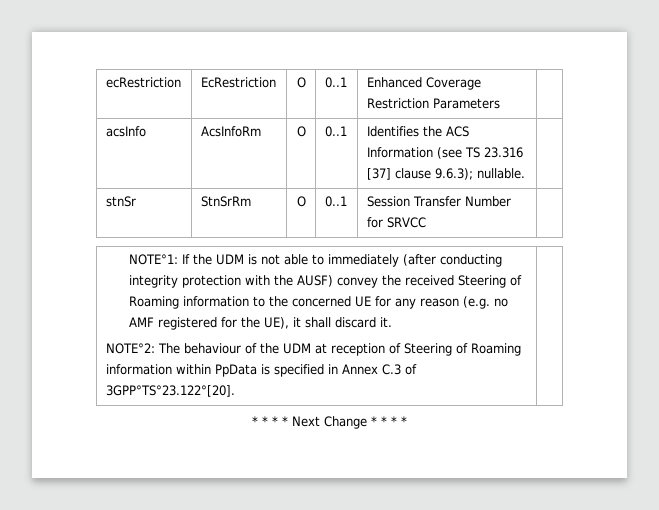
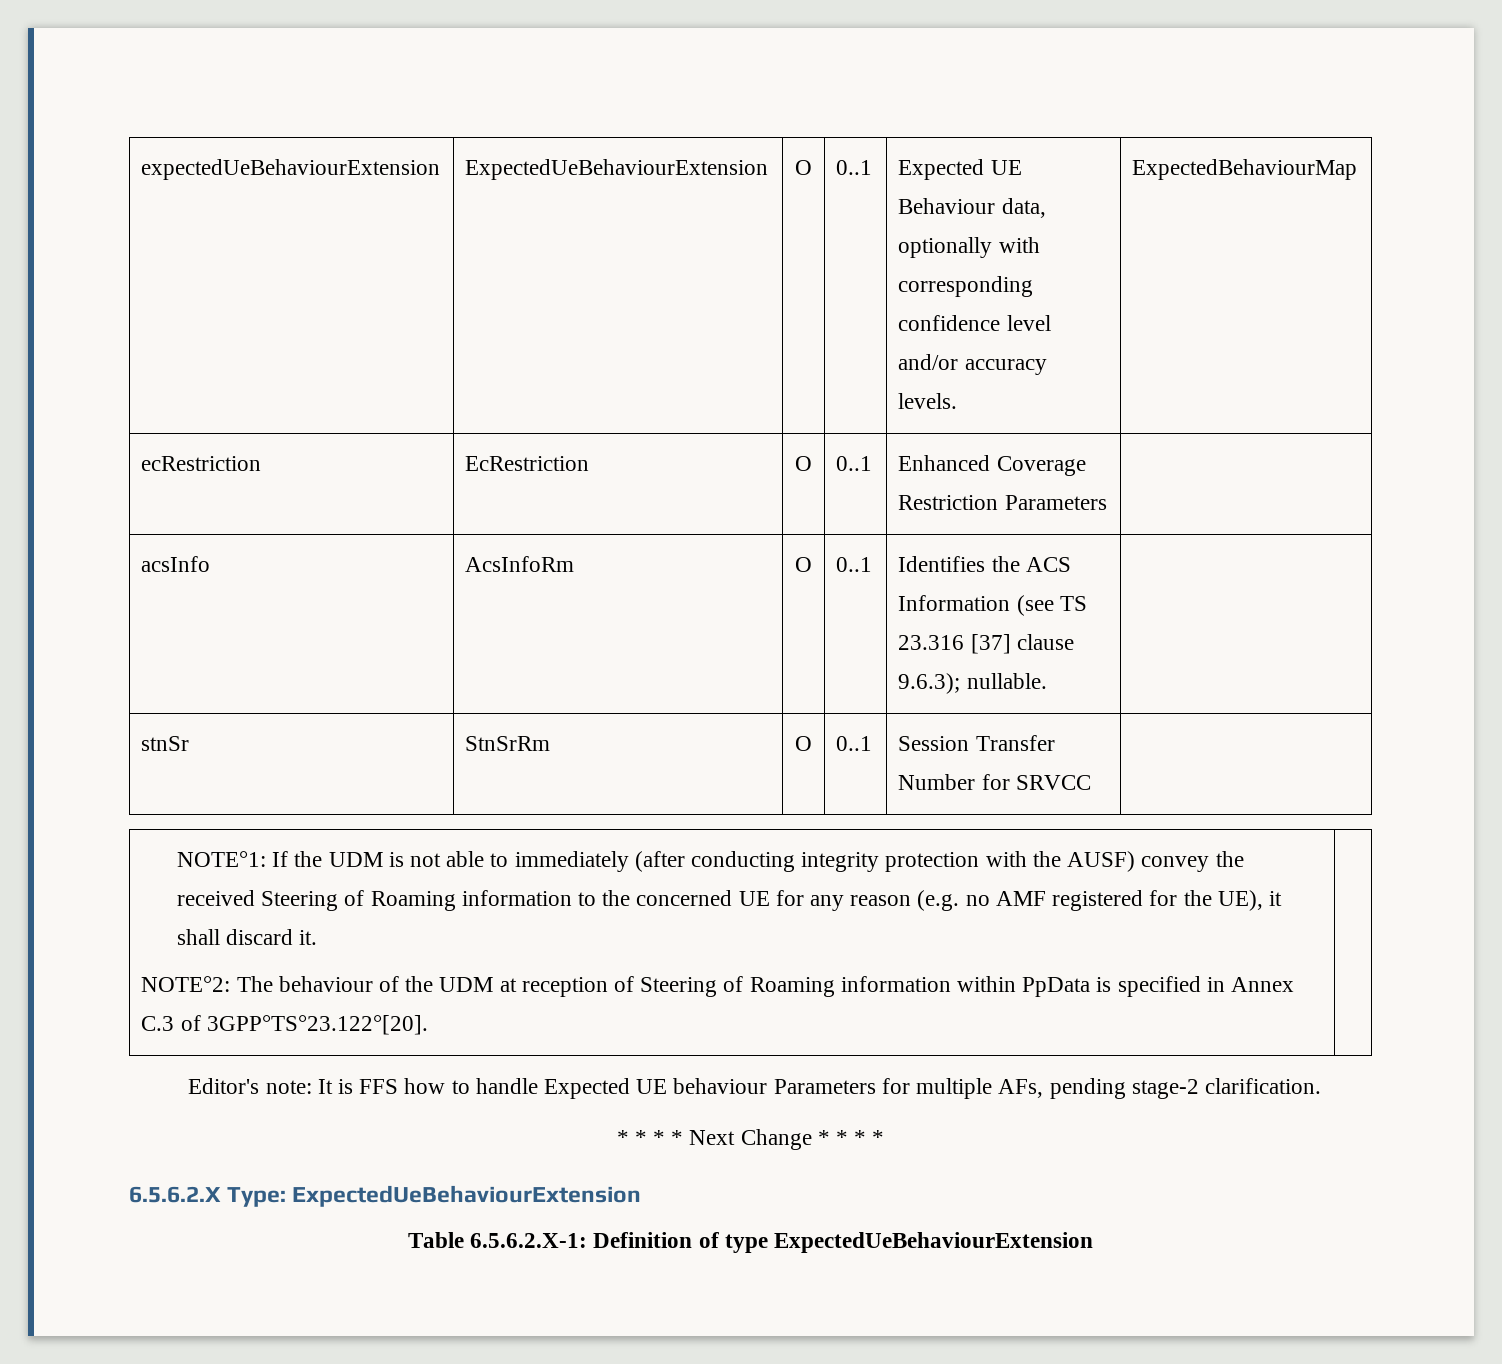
(105, 82) none -> [141,159,441,180] [465,159,769,180] [795,160,812,175] [836,160,873,175] [898,159,1022,180] [898,198,1046,218] [898,237,1040,258] [898,276,1034,297] [898,315,1051,331] [898,354,1047,375] [898,393,958,409] [1132,159,1358,180] expectedUeBehaviourExtension | ExpectedUeBehaviourExtension | O | 0..1 | Expected UE Behaviour data, optionally with corresponding confidence level and/or accuracy levels. | ExpectedBehaviourMap //
(235, 391) none -> [188,1078,1321,1099] // Editor's note: It is FFS how to handle Expected UE behaviour Parameters for multiple AFs, pending stage-2 clarification.
(407, 421) none -> [129,1185,642,1207] [407,1232,1094,1253] // 6.5.6.2.X Type: ExpectedUeBehaviourExtension // Table 6.5.6.2.X-1: Definition of type ExpectedUeBehaviourExtension

